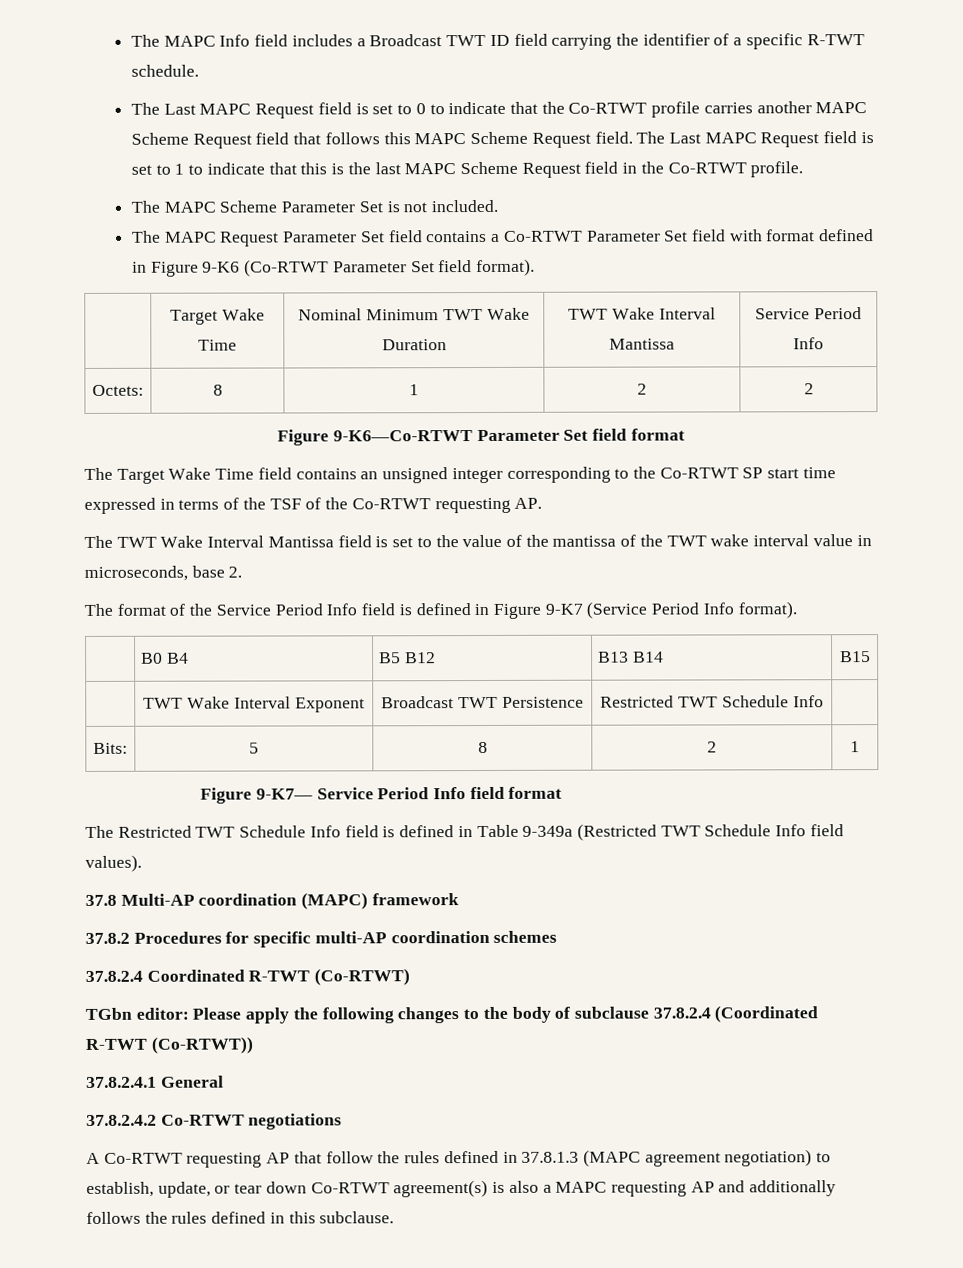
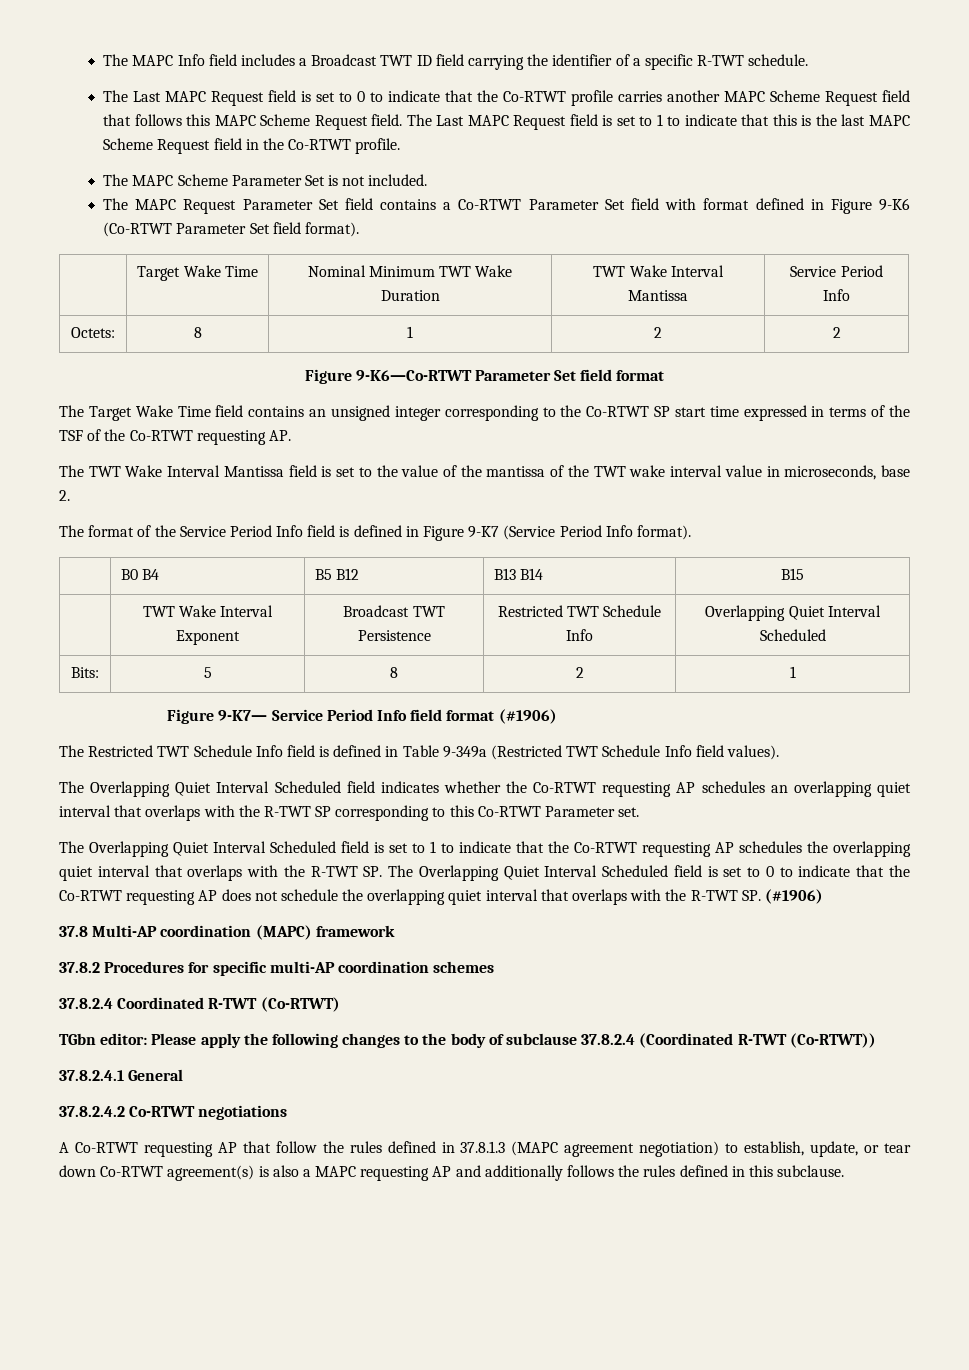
(824, 701) none -> [705,605,881,621] [759,629,826,641] Overlapping Quiet Interval Scheduled
(563, 792) none -> [498,709,557,724] (#1906)
(142, 863) none -> [59,781,911,797] [59,805,640,821] [59,841,911,857] [59,865,911,881] [59,889,823,905] // The Overlapping Quiet Interval Scheduled field indicates whether the Co-RTWT requesting AP schedules an overlapping quiet interval that overlaps with the R-TWT SP corresponding to this Co-RTWT Parameter set. // The Overlapping Quiet Interval Scheduled field is set to 1 to indicate that the Co-RTWT requesting AP schedules the overlapping quiet interval that overlaps with the R-TWT SP. The Overlapping Quiet Interval Scheduled field is set to 0 to indicate that the Co-RTWT requesting AP does not schedule the overlapping quiet interval that overlaps with the R-TWT SP. (#1906)

